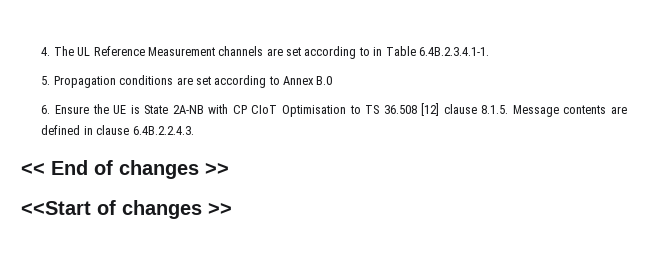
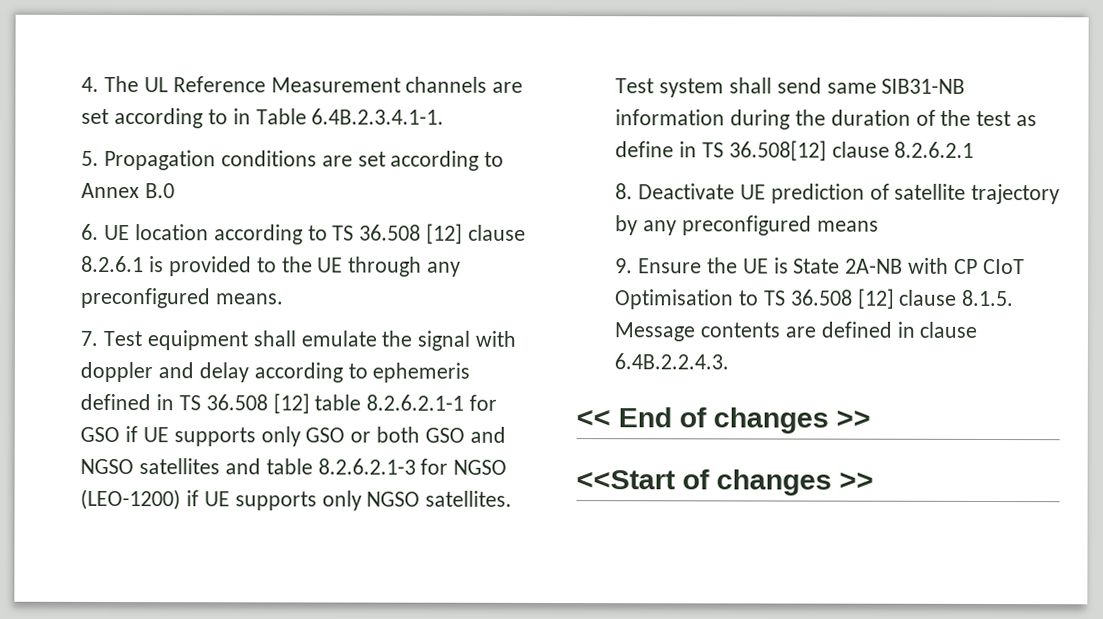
(51, 109) none -> [104,223,526,245] [81,255,462,277] [81,287,285,309] [80,330,517,351] [80,361,471,383] [80,393,498,414] [80,426,506,447] [80,458,508,475] [80,488,513,511] [615,77,966,98] [615,109,1038,130] [615,140,975,161] [615,183,1061,205] [615,215,879,236] [615,258,634,274] UE location according to TS 36.508 [12] clause 8.2.6.1 is provided to the UE through any preconfigured means. // 7. Test equipment shall emulate the signal with doppler and delay according to ephemeris defined in TS 36.508 [12] table 8.2.6.2.1-1 for GSO if UE supports only GSO or both GSO and NGSO satellites and table 8.2.6.2.1-3 for NGSO (LEO-1200) if UE supports only NGSO satellites. Test system shall send same SIB31-NB information during the duration of the test as define in TS 36.508[12] clause 8.2.6.2.1 // 8. Deactivate UE prediction of satellite trajectory by any preconfigured means // 9.

